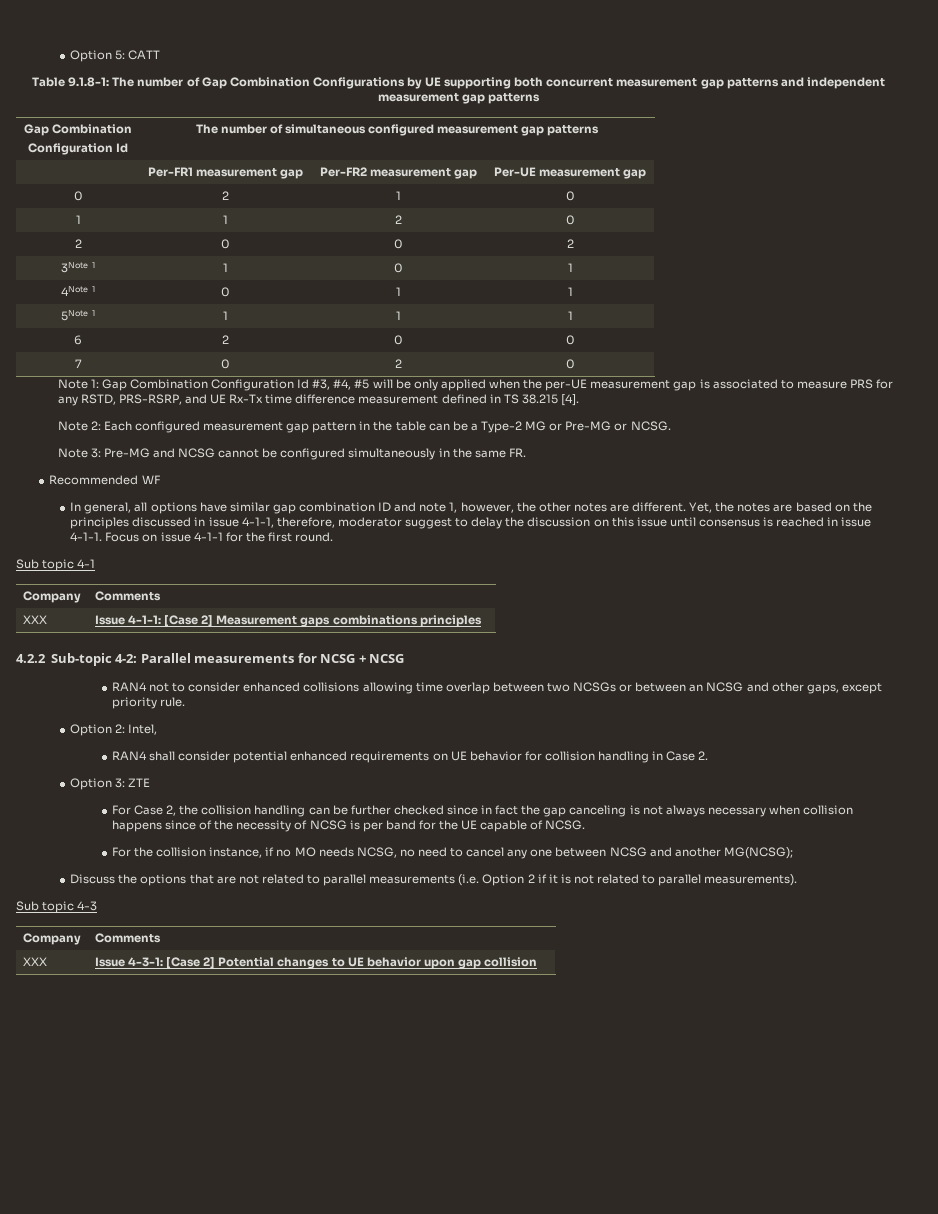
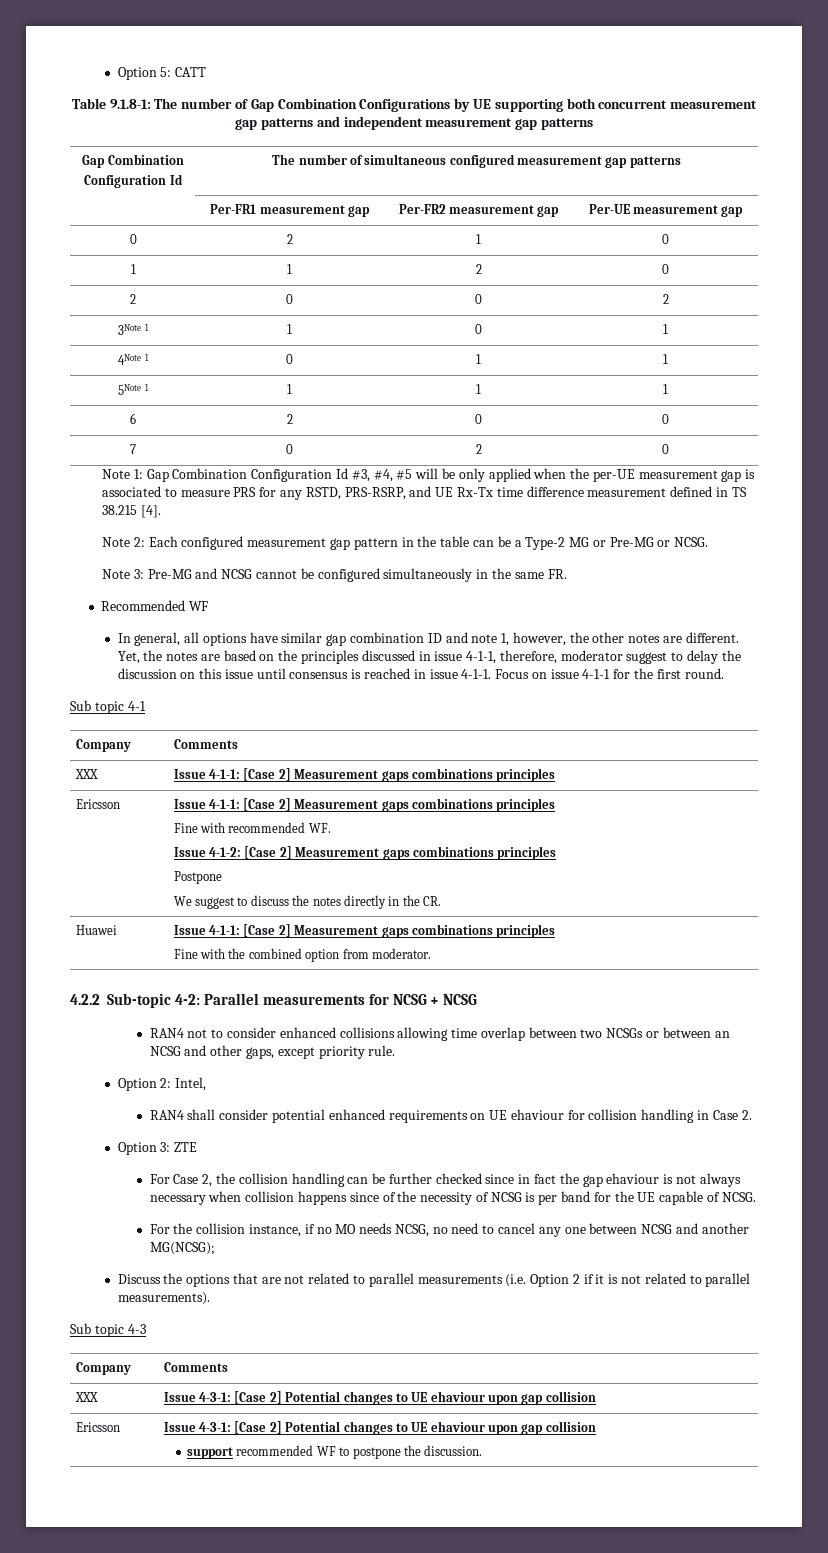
(482, 621) none -> [75,799,120,809] [173,798,556,812] [173,822,331,833] [173,846,557,860] [173,871,222,884] [173,895,442,909] [75,925,117,935] [173,924,556,938] [173,948,431,962] // Ericsson | Issue 4-1-1: [Case 2] Measurement gaps combinations principles // Fine with recommended WF. // Issue 4-1-2: [Case 2] Measurement gaps combinations principles // Postpone // We suggest to discuss the notes directly in the CR. // Huawei | Issue 4-1-1: [Case 2] Measurement gaps combinations principles // Fine with the combined option from moderator.
[469,751,522,761] behavior -> [510,1109,564,1120] ehaviour
[569,805,627,817] canceling -> [606,1173,660,1184] ehaviour
[366,957,538,969] behavior upon gap collision -> [430,1391,596,1405] [75,1422,120,1432] [163,1421,596,1435] [187,1445,483,1459] ehaviour upon gap collision // Ericsson | Issue 4-3-1: [Case 2] Potential changes to UE ehaviour upon gap collision // support recommended WF to postpone the discussion.

